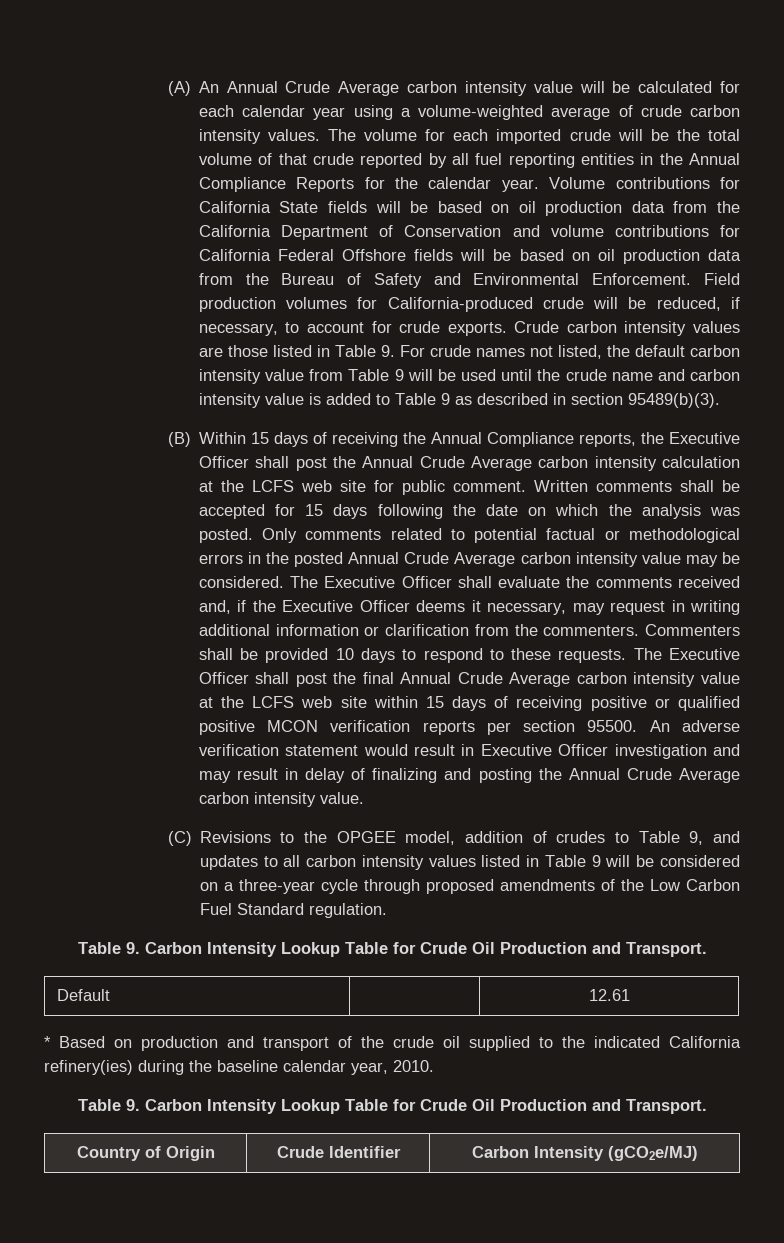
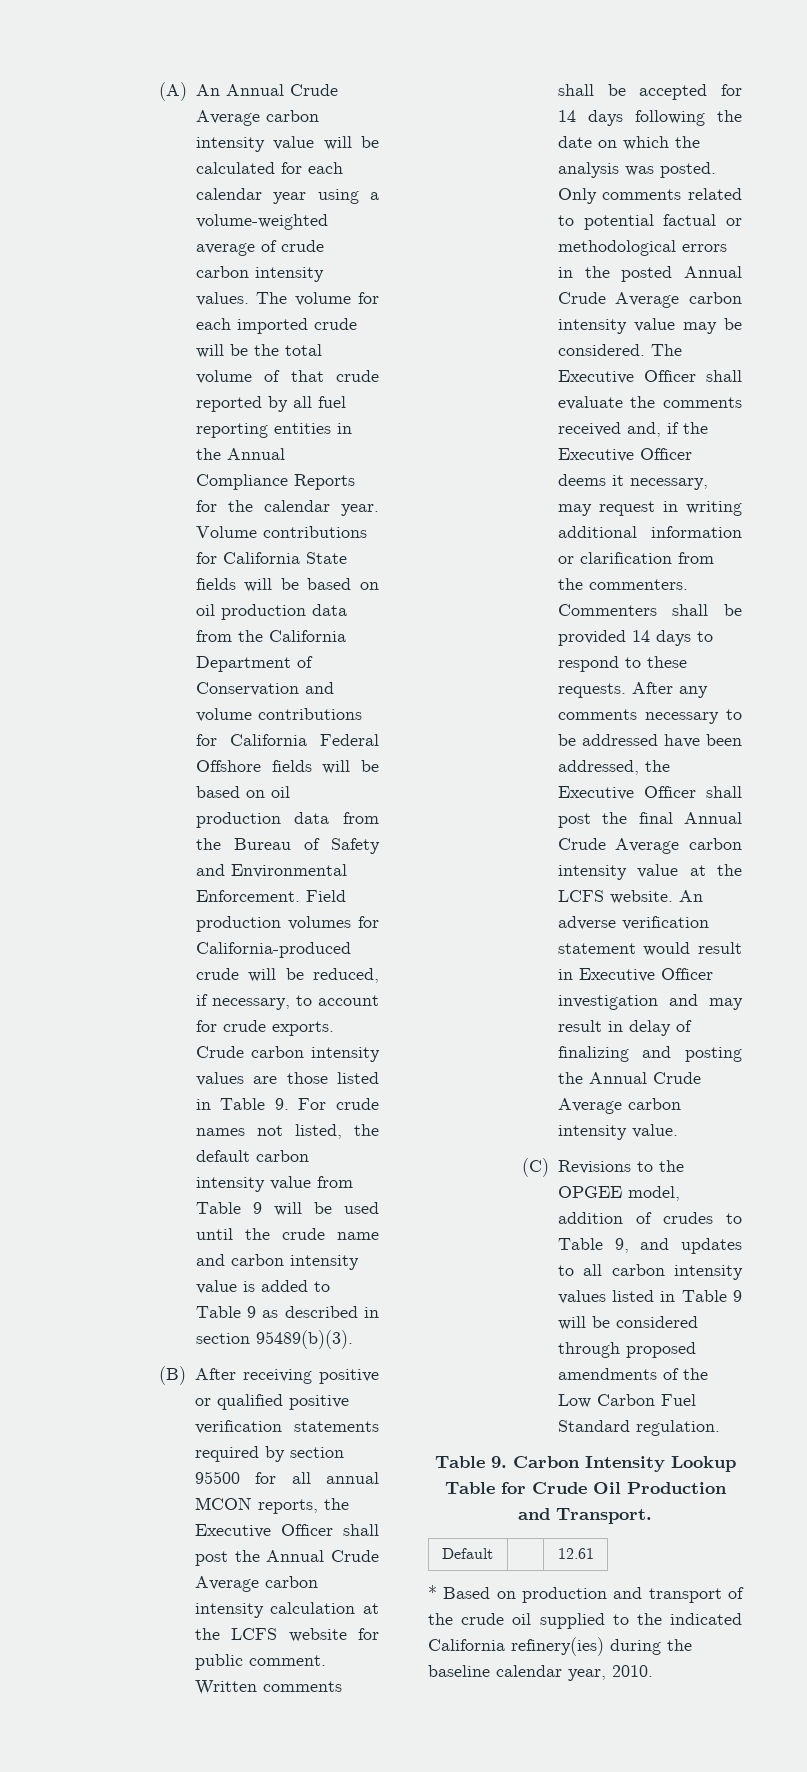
[198,432,574,447] Within 15 days of receiving the Annual Compliance -> [194,1368,379,1384] [194,1394,349,1410] [194,1420,379,1434] [194,1446,344,1462] [194,1471,379,1484] [194,1497,252,1510] After receiving positive or qualified positive verification statements required by section 95500 for all annual MCON
[300,480,366,492] web site -> [288,1628,347,1642] website
[305,504,324,516] 15 -> [557,110,576,122] 14
[335,648,354,660] 10 -> [631,630,650,642] 14
[633,648,662,660] The -> [631,682,708,698] [557,709,742,724] [557,734,742,748] [557,760,670,775] After any comments necessary to be addressed have been addressed, the
[301,696,741,711] [198,720,638,735] web site within 15 days of receiving positive or qualified positive MCON verification reports per section 95500. -> [609,890,673,904] website.
[199,879,358,894] on a three-year cycle -> (698, 1322) none
[77,1099,707,1114] [76,1146,215,1161] [276,1146,401,1158] [471,1146,698,1161] // Table 9. Carbon Intensity Lookup Table for Crude Oil Production and Transport. // Country of Origin | Crude Identifier | Carbon Intensity (gCO2e/MJ) -> (653, 1671) none

